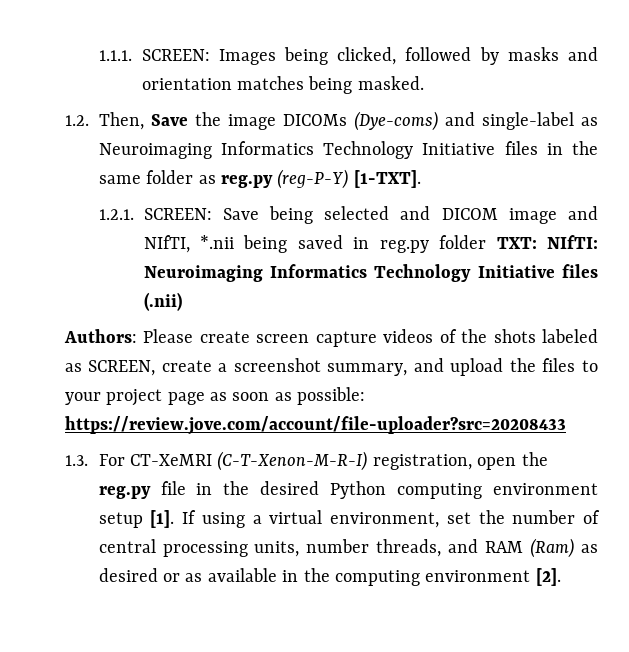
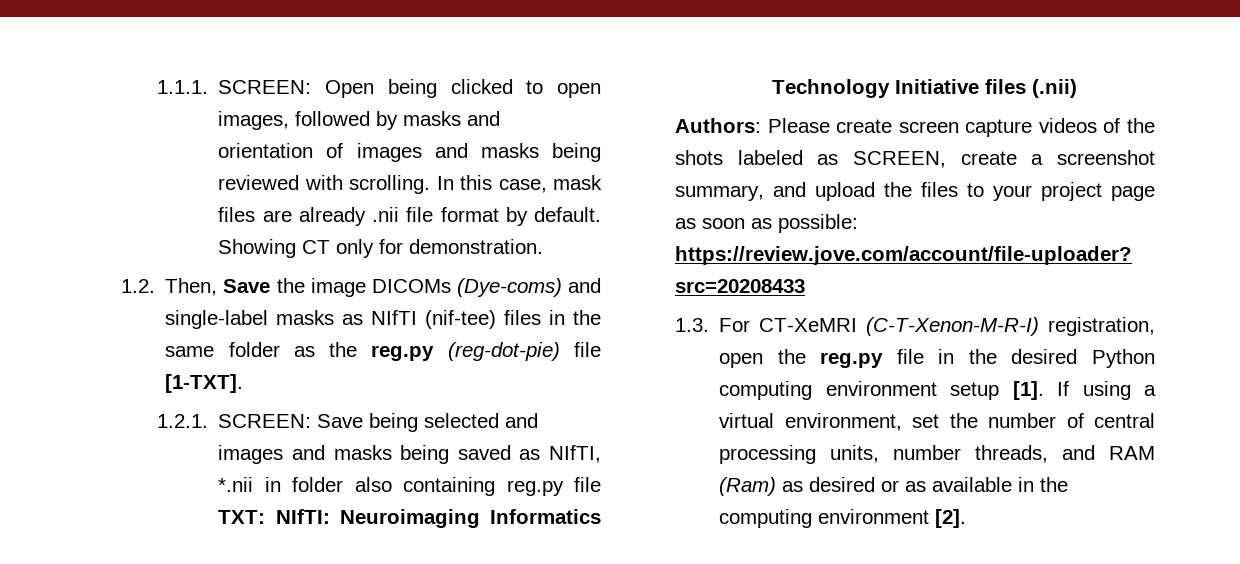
[218,47,397,65] Images being clicked, -> [325,79,601,98] [218,111,290,130] Open being clicked to open images,
[237,76,424,94] matches being masked. -> [326,143,601,162] [218,175,602,194] [218,207,601,226] [218,239,544,258] of images and masks being reviewed with scrolling. In this case, mask files are already .nii file format by default. Showing CT only for demonstration.
[581,117,599,126] [98,141,496,159] as Neuroimaging Informatics Technology Initiative -> [276,310,497,329] masks as NIfTI (nif-tee)
[221,169,349,189] reg.py (reg-P-Y) -> [329,342,601,361] the reg.py (reg-dot-pie) file
[441,206,598,224] [143,235,487,253] DICOM image and NIfTI, *.nii being saved in reg.py folder -> [218,445,601,464] [218,477,601,496] images and masks being saved as NIfTI, *.nii in folder also containing reg.py file

